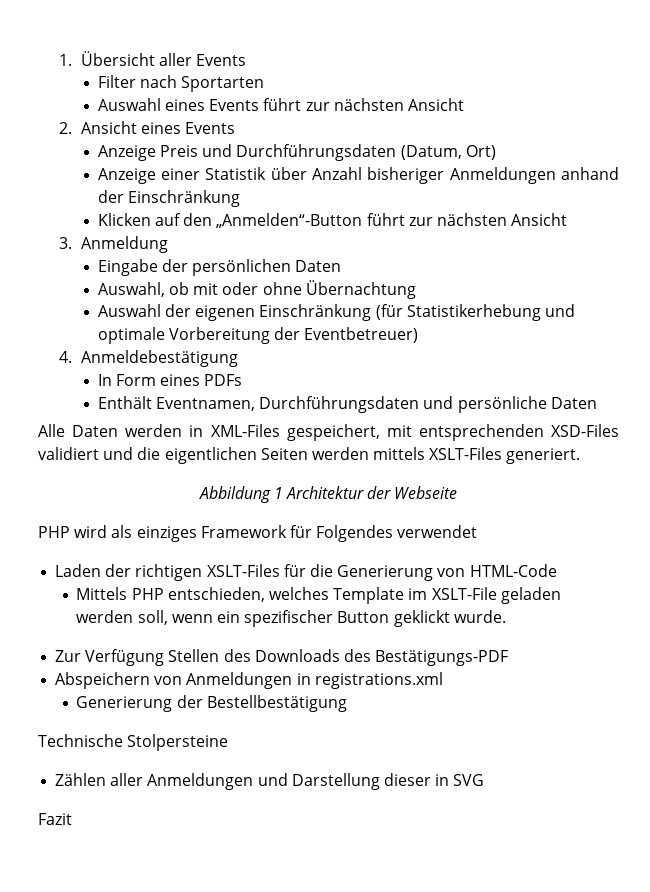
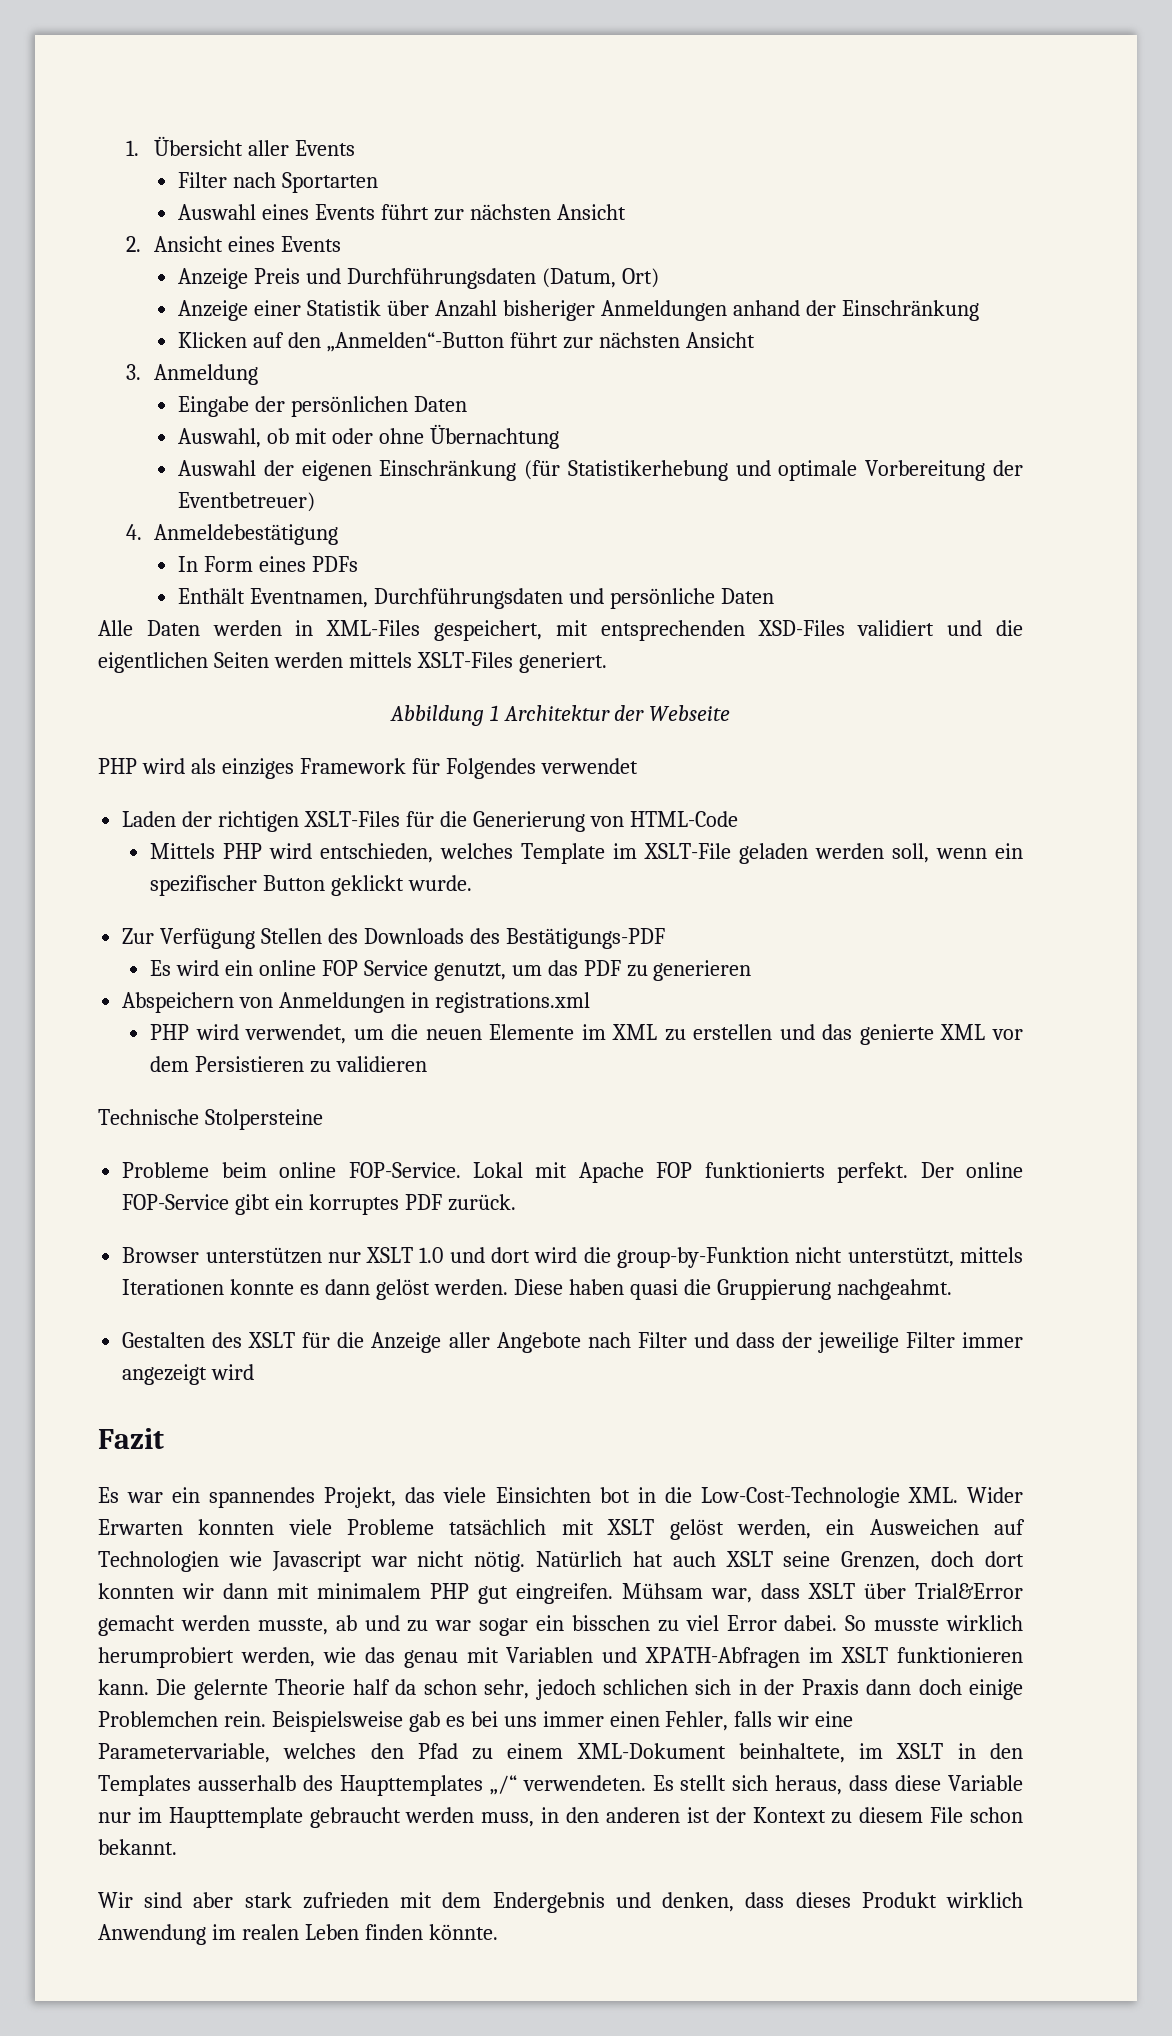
(164, 594) none -> [269,843,313,859] wird
(509, 658) none -> [150,960,752,981] // Es wird ein online FOP Service genutzt, um das PDF zu generieren
[76,695,347,712] [38,734,229,751] [55,773,485,790] [38,813,72,825] Generierung der Bestellbestätigung // Technische Stolpersteine // Zählen aller Anmeldungen und Darstellung dieser in SVG // Fazit -> [150,1024,1024,1045] [150,1056,427,1073] [98,1109,323,1130] [122,1162,1024,1183] [122,1194,516,1215] [122,1247,1024,1268] [122,1279,952,1300] [122,1332,1023,1353] [122,1364,255,1385] [98,1428,164,1449] [98,1487,1024,1508] [98,1519,1025,1540] [98,1551,1024,1572] [98,1583,1023,1604] [98,1615,1023,1636] [98,1647,1023,1668] [98,1679,1023,1700] [98,1711,854,1732] [98,1743,1023,1763] [98,1775,1023,1796] [98,1807,1024,1828] [98,1839,177,1855] [98,1892,1024,1913] [98,1924,498,1945] PHP wird verwendet, um die neuen Elemente im XML zu erstellen und das genierte XML vor dem Persistieren zu validieren // Technische Stolpersteine // Probleme beim online FOP-Service. Lokal mit Apache FOP funktionierts perfekt. Der online FOP-Service gibt ein korruptes PDF zurück. // Browser unterstützen nur XSLT 1.0 und dort wird die group-by-Funktion nicht unterstützt, mittels Iterationen konnte es dann gelöst werden. Diese haben quasi die Gruppierung nachgeahmt. // Gestalten des XSLT für die Anzeige aller Angebote nach Filter und dass der jeweilige Filter immer angezeigt wird // Fazit // Es war ein spannendes Projekt, das viele Einsichten bot in die Low-Cost-Technologie XML. Wider Erwarten konnten viele Probleme tatsächlich mit XSLT gelöst werden, ein Ausweichen auf Technologien wie Javascript war nicht nötig. Natürlich hat auch XSLT seine Grenzen, doch dort konnten wir dann mit minimalem PHP gut eingreifen. Mühsam war, dass XSLT über Trial&Error gemacht werden musste, ab und zu war sogar ein bisschen zu viel Error dabei. So musste wirklich herumprobiert werden, wie das genau mit Variablen und XPATH-Abfragen im XSLT funktionieren kann. Die gelernte Theorie half da schon sehr, jedoch schlichen sich in der Praxis dann doch einige Problemchen rein. Beispielsweise gab es bei uns immer einen Fehler, falls wir eine Parametervariable, welches den Pfad zu einem XML-Dokument beinhaltete, im XSLT in den Templates ausserhalb des Haupttemplates „/“ verwendeten. Es stellt sich heraus, dass diese Variable nur im Haupttemplate gebraucht werden muss, in den anderen ist der Kontext zu diesem File schon bekannt. // Wir sind aber stark zufrieden mit dem Endergebnis und denken, dass dieses Produkt wirklich Anwendung im realen Leben finden könnte.

